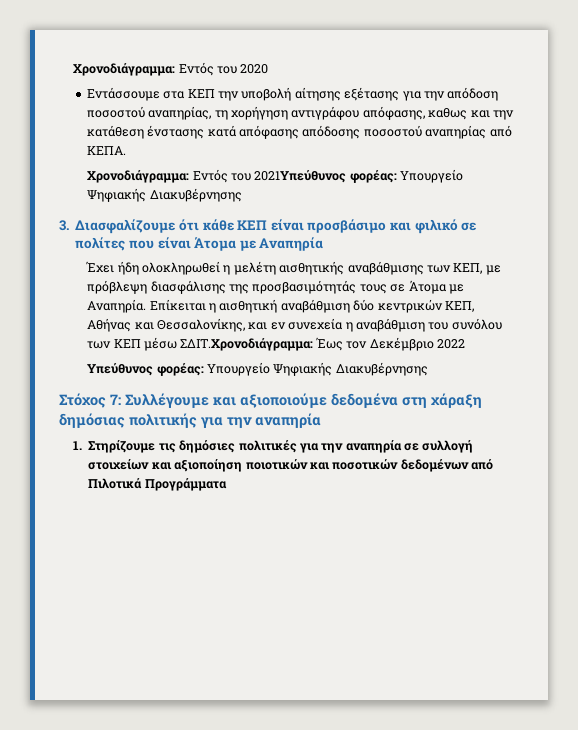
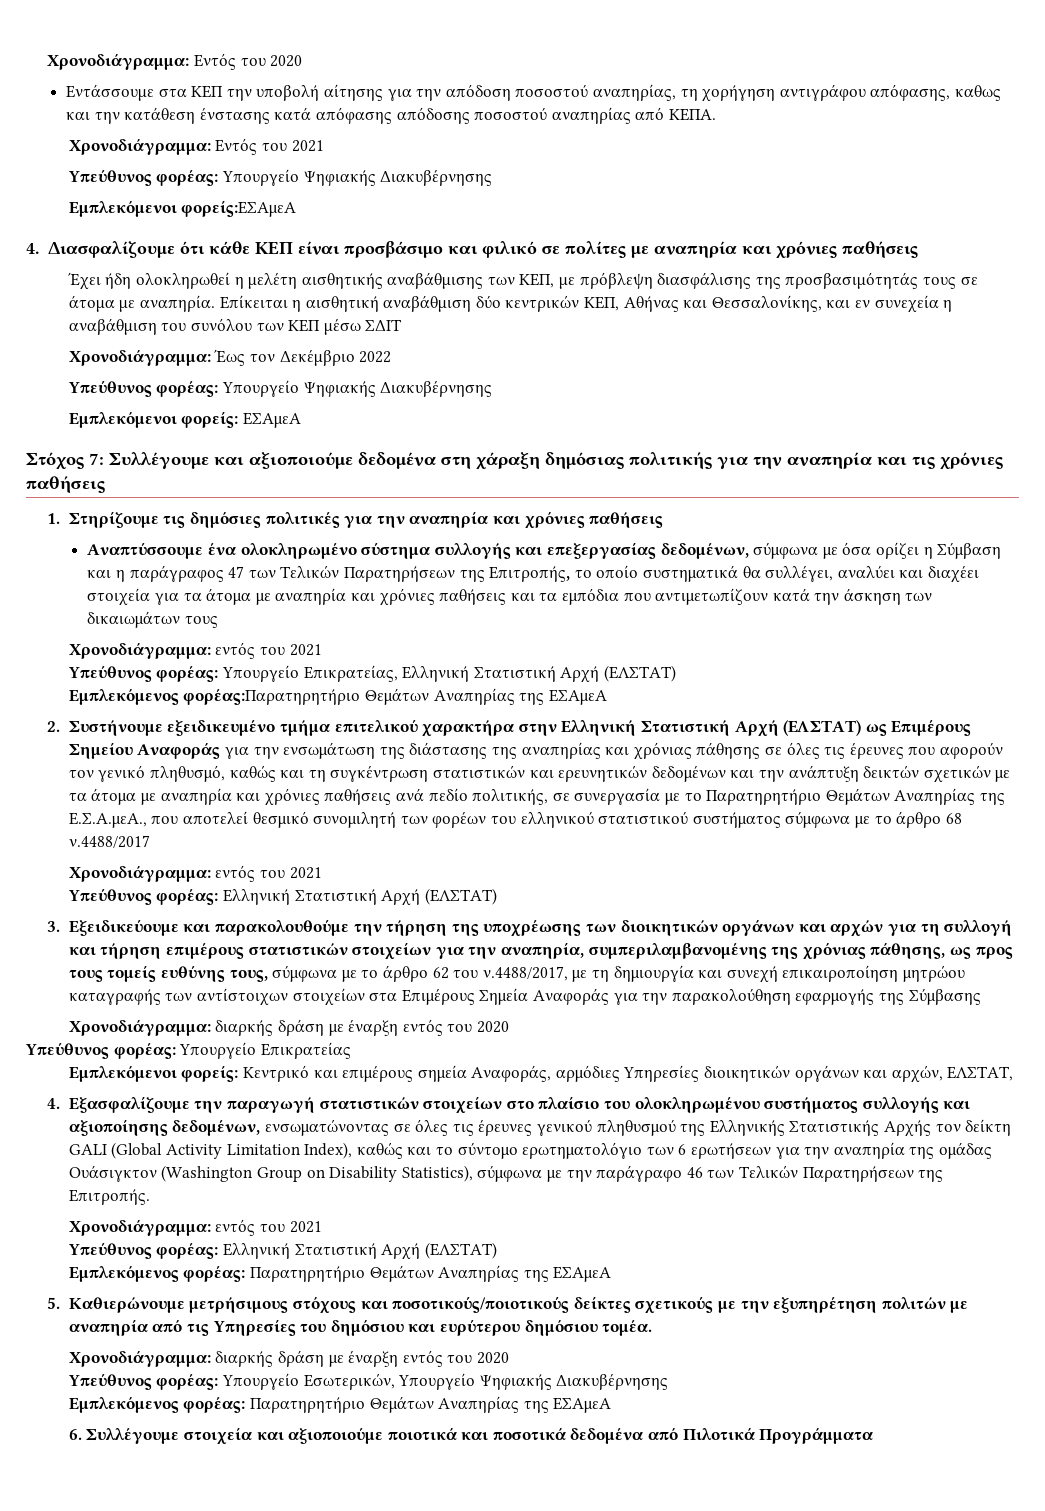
[344,87,400,101] εξέτασης -> (384, 92) none
[254,169,464,183] [87,188,242,202] [59,220,69,231] 2021Υπεύθυνος φορέας: Υπουργείο Ψηφιακής Διακυβέρνησης // 3. -> [291,140,324,152] [67,169,493,186] [68,200,297,217] [26,243,39,254] 2021 // Υπεύθυνος φορέας: Υπουργείο Ψηφιακής Διακυβέρνησης // Εμπλεκόμενοι φορείς:ΕΣΑμεΑ // 4.
[128,237,324,251] που είναι Άτοµα µε Αναπηρία -> [630,241,918,259] µε αναπηρία και χρόνιες παθήσεις
[408,280,464,294] [87,299,147,313] Άτοµα µε Αναπηρία. -> [68,295,215,312] άτοµα µε αναπηρία.
[180,338,314,351] ΣΔΙΤ.Χρονοδιάγραµµα: -> [365,319,403,332] [68,349,211,366] ΣΔΙΤ // Χρονοδιάγραµµα:
(428, 369) none -> [68,411,301,428] // Εμπλεκόμενοι φορείς: ΕΣΑμεΑ
(321, 420) none -> [877,452,1003,470] [26,476,105,493] και τις χρόνιες παθήσεις
[404,440,474,453] [88,459,469,472] σε συλλογή στοιχείων και αξιοποίηση ποιοτικών και ποσοτικών δεδοµένων -> [493,511,664,529] [87,542,1002,559] [87,565,979,583] [87,588,933,606] [87,611,219,628] [68,642,322,659] [67,665,676,683] [68,688,607,705] [47,719,972,737] [68,742,1003,760] [68,765,1011,783] [68,788,1005,806] [68,811,962,828] [68,835,150,848] [68,865,322,882] [67,888,497,906] [47,919,1013,937] [68,942,1013,960] [68,965,965,983] [68,988,981,1006] [68,1019,509,1036] [25,1042,351,1059] [68,1065,1014,1083] [47,1096,971,1114] [68,1119,1012,1137] [68,1142,992,1159] [68,1165,944,1182] [68,1189,150,1205] [68,1219,322,1236] [67,1242,497,1260] [68,1265,612,1282] [47,1296,969,1314] [68,1319,653,1336] [68,1350,509,1367] [67,1373,669,1390] [68,1396,612,1413] [68,1427,644,1445] και χρόνιες παθήσεις // Αναπτύσσουμε ένα ολοκληρωμένο σύστημα συλλογής και επεξεργασίας δεδομένων, σύμφωνα με όσα ορίζει η Σύμβαση και η παράγραφος 47 των Τελικών Παρατηρήσεων της Επιτροπής, το οποίο συστηματικά θα συλλέγει, αναλύει και διαχέει στοιχεία για τα άτομα με αναπηρία και χρόνιες παθήσεις και τα εμπόδια που αντιμετωπίζουν κατά την άσκηση των δικαιωμάτων τους // Χρονοδιάγραμμα: εντός του 2021 // Υπεύθυνος φορέας: Υπουργείο Επικρατείας, Ελληνική Στατιστική Αρχή (ΕΛΣΤΑΤ) // Εμπλεκόμενος φορέας:Παρατηρητήριο Θεμάτων Αναπηρίας της ΕΣΑμεΑ // 2. Συστήνουμε εξειδικευμένο τμήμα επιτελικού χαρακτήρα στην Ελληνική Στατιστική Αρχή (ΕΛΣΤΑΤ) ως Επιμέρους Σημείου Αναφοράς για την ενσωμάτωση της διάστασης της αναπηρίας και χρόνιας πάθησης σε όλες τις έρευνες που αφορούν τον γενικό πληθυσμό, καθώς και τη συγκέντρωση στατιστικών και ερευνητικών δεδομένων και την ανάπτυξη δεικτών σχετικών με τα άτομα με αναπηρία και χρόνιες παθήσεις ανά πεδίο πολιτικής, σε συνεργασία με το Παρατηρητήριο Θεμάτων Αναπηρίας της Ε.Σ.Α.μεΑ., που αποτελεί θεσμικό συνομιλητή των φορέων του ελληνικού στατιστικού συστήματος σύμφωνα με το άρθρο 68 ν.4488/2017 // Χρονοδιάγραμμα: εντός του 2021 // Υπεύθυνος φορέας: Ελληνική Στατιστική Αρχή (ΕΛΣΤΑΤ) // 3. Εξειδικεύουμε και παρακολουθούμε την τήρηση της υποχρέωσης των διοικητικών οργάνων και αρχών για τη συλλογή και τήρηση επιμέρους στατιστικών στοιχείων για την αναπηρία, συμπεριλαμβανομένης της χρόνιας πάθησης, ως προς τους τομείς ευθύνης τους, σύμφωνα με το άρθρο 62 του ν.4488/2017, με τη δημιουργία και συνεχή επικαιροποίηση μητρώου καταγραφής των αντίστοιχων στοιχείων στα Επιμέρους Σημεία Αναφοράς για την παρακολούθηση εφαρμογής της Σύμβασης // Χρονοδιάγραμμα: διαρκής δράση με έναρξη εντός του 2020 // Υπεύθυνος φορέας: Υπουργείο Επικρατείας // Εμπλεκόμενοι φορείς: Κεντρικό και επιμέρους σημεία Αναφοράς, αρμόδιες Υπηρεσίες διοικητικών οργάνων και αρχών, ΕΛΣΤΑΤ, // 4. Εξασφαλίζουμε την παραγωγή στατιστικών στοιχείων στο πλαίσιο του ολοκληρωμένου συστήματος συλλογής και αξιοποίησης δεδομένων, ενσωματώνοντας σε όλες τις έρευνες γενικού πληθυσμού της Ελληνικής Στατιστικής Αρχής τον δείκτη GALI (Global Activity Limitation Index), καθώς και το σύντομο ερωτηματολόγιο των 6 ερωτήσεων για την αναπηρία της ομάδας Ουάσιγκτον (Washington Group on Disability Statistics), σύμφωνα με την παράγραφο 46 των Τελικών Παρατηρήσεων της Επιτροπής. // Χρονοδιάγραμμα: εντός του 2021 // Υπεύθυνος φορέας: Ελληνική Στατιστική Αρχή (ΕΛΣΤΑΤ) // Εμπλεκόμενος φορέας: Παρατηρητήριο Θεμάτων Αναπηρίας της ΕΣΑμεΑ // 5. Καθιερώνουμε μετρήσιμους στόχους και ποσοτικούς/ποιοτικούς δείκτες σχετικούς με την εξυπηρέτηση πολιτών με αναπηρία από τις Υπηρεσίες του δημόσιου και ευρύτερου δημόσιου τομέα. // Χρονοδιάγραμμα: διαρκής δράση με έναρξη εντός του 2020 // Υπεύθυνος φορέας: Υπουργείο Εσωτερικών, Υπουργείο Ψηφιακής Διακυβέρνησης // Εμπλεκόμενος φορέας: Παρατηρητήριο Θεμάτων Αναπηρίας της ΕΣΑμεΑ // 6. Συλλέγουμε στοιχεία και αξιοποιούμε ποιοτικά και ποσοτικά δεδοµένα

